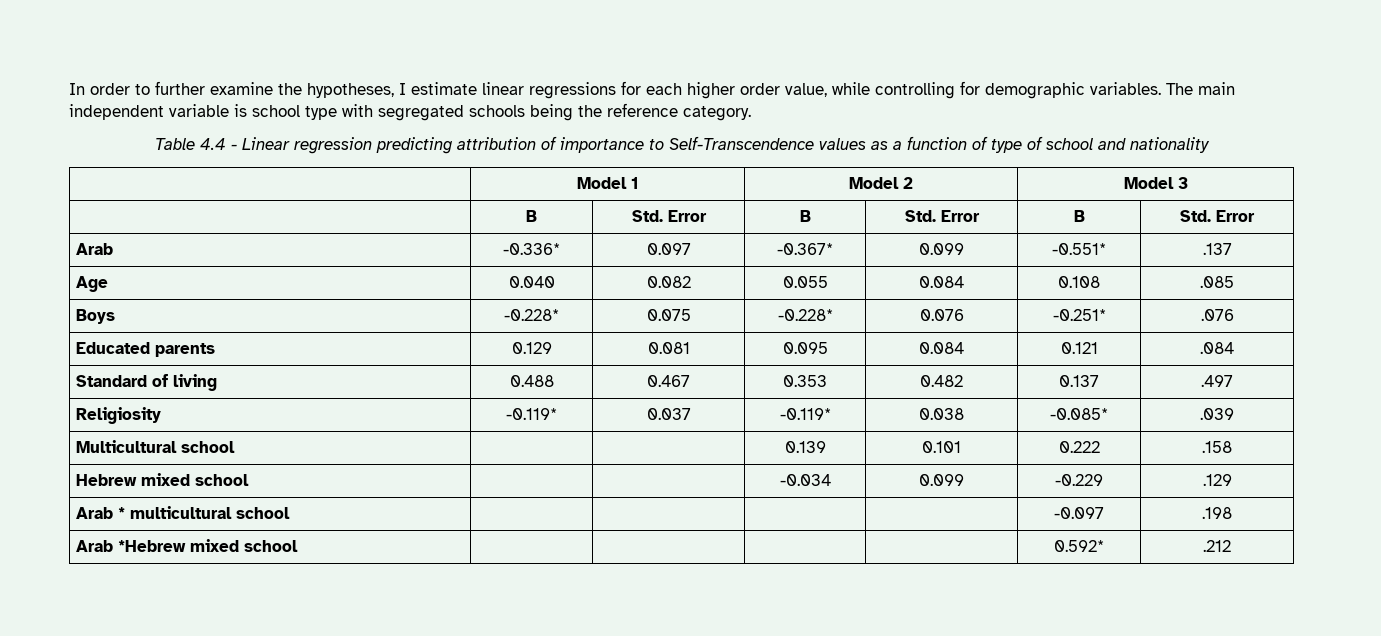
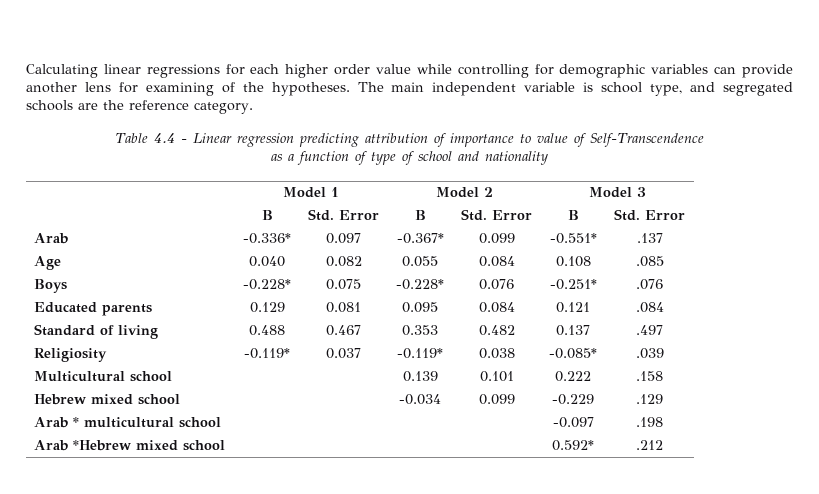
[69,81,477,98] In order to further examine the hypotheses, I estimate -> [26,64,98,78] Calculating
[785,83,827,97] value, -> [375,64,411,74] value
[1090,82,1161,95] variables. -> [651,64,793,78] [26,82,350,96] variables can provide another lens for examining of the hypotheses.
[305,104,373,120] type with -> [650,82,716,96] type, and
[530,104,573,121] being -> [78,103,98,110] are
(664, 144) none -> [537,133,586,147] value of
[819,138,866,150] values -> (704, 140) //

